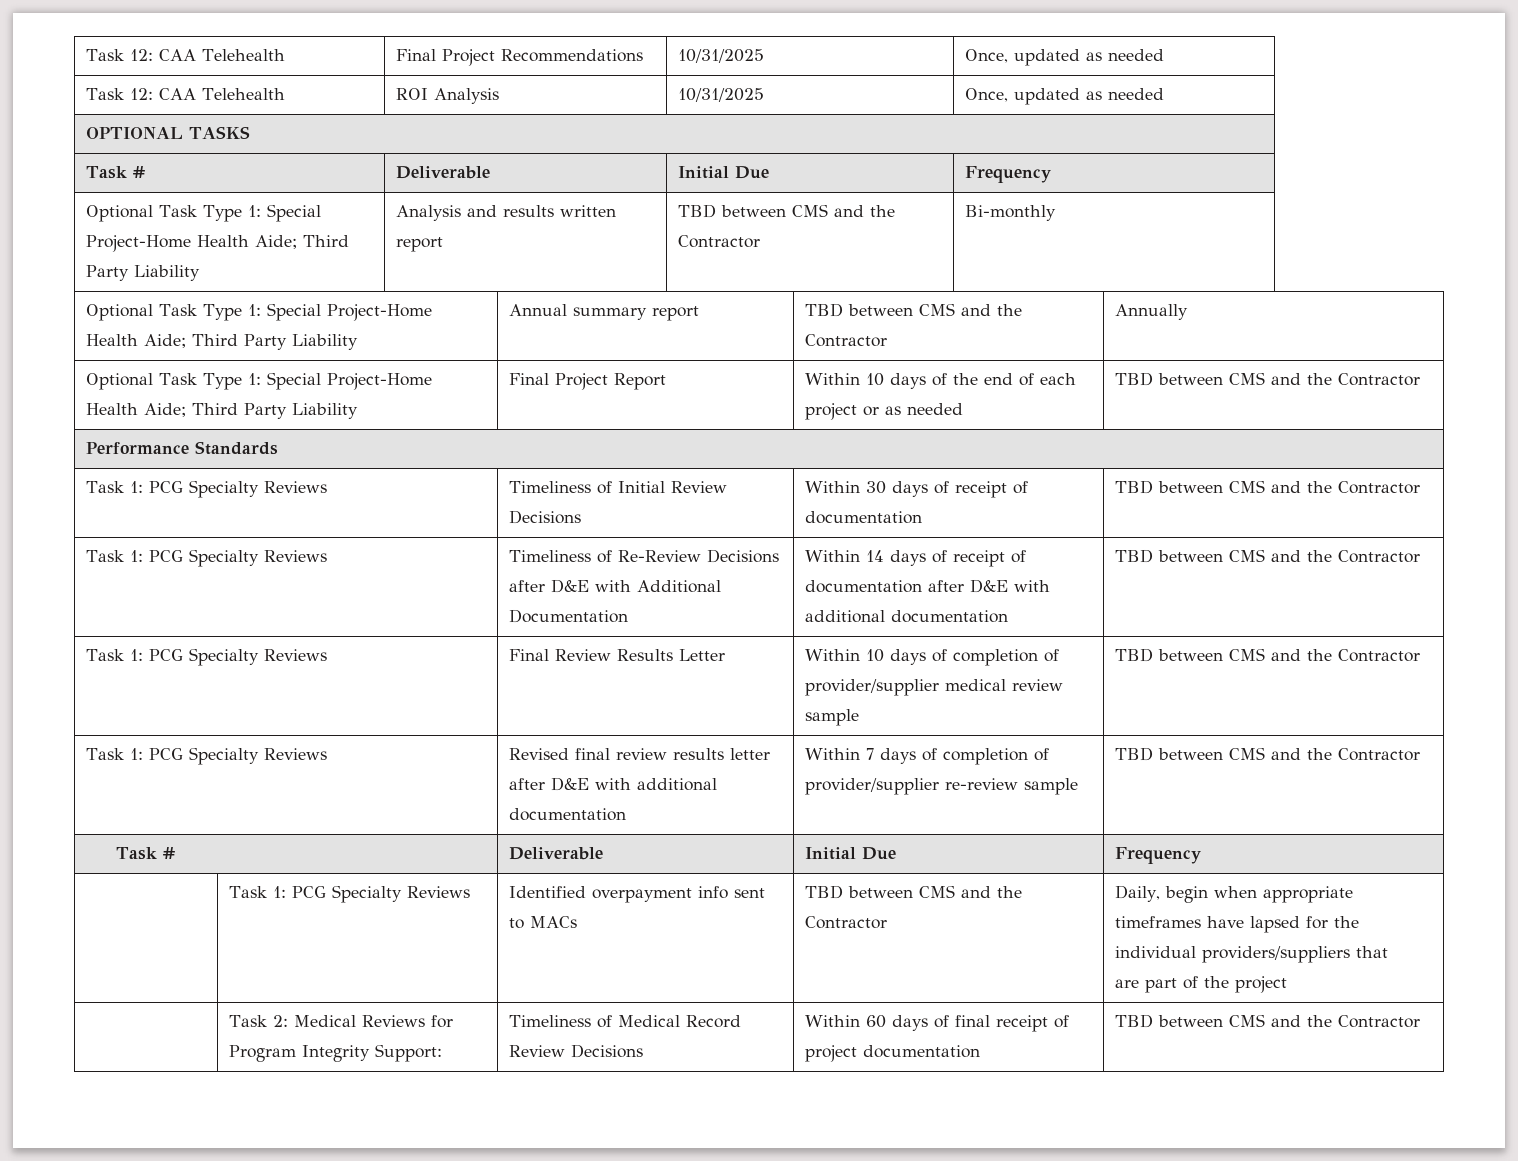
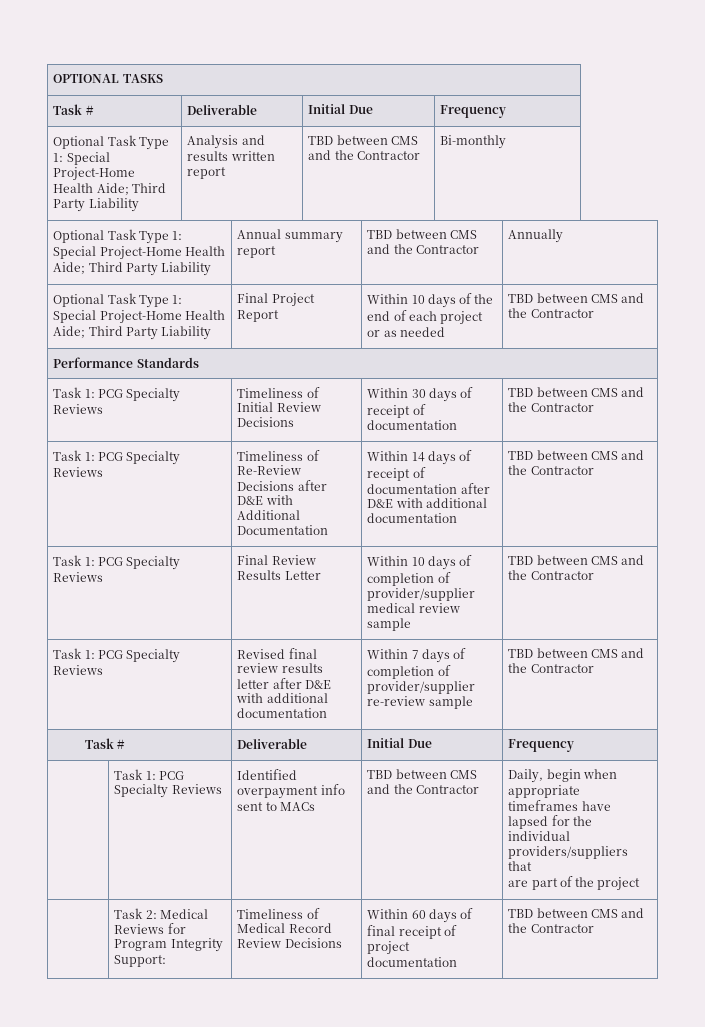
[86,49,286,61] [396,49,644,66] [678,49,765,63] [965,49,1165,66] [86,88,286,100] [396,88,500,104] [678,88,765,102] [965,88,1165,105] Task 12: CAA Telehealth | Final Project Recommendations | 10/31/2025 | Once, updated as needed // Task 12: CAA Telehealth | ROI Analysis | 10/31/2025 | Once, updated as needed // -> (53, 78) none

